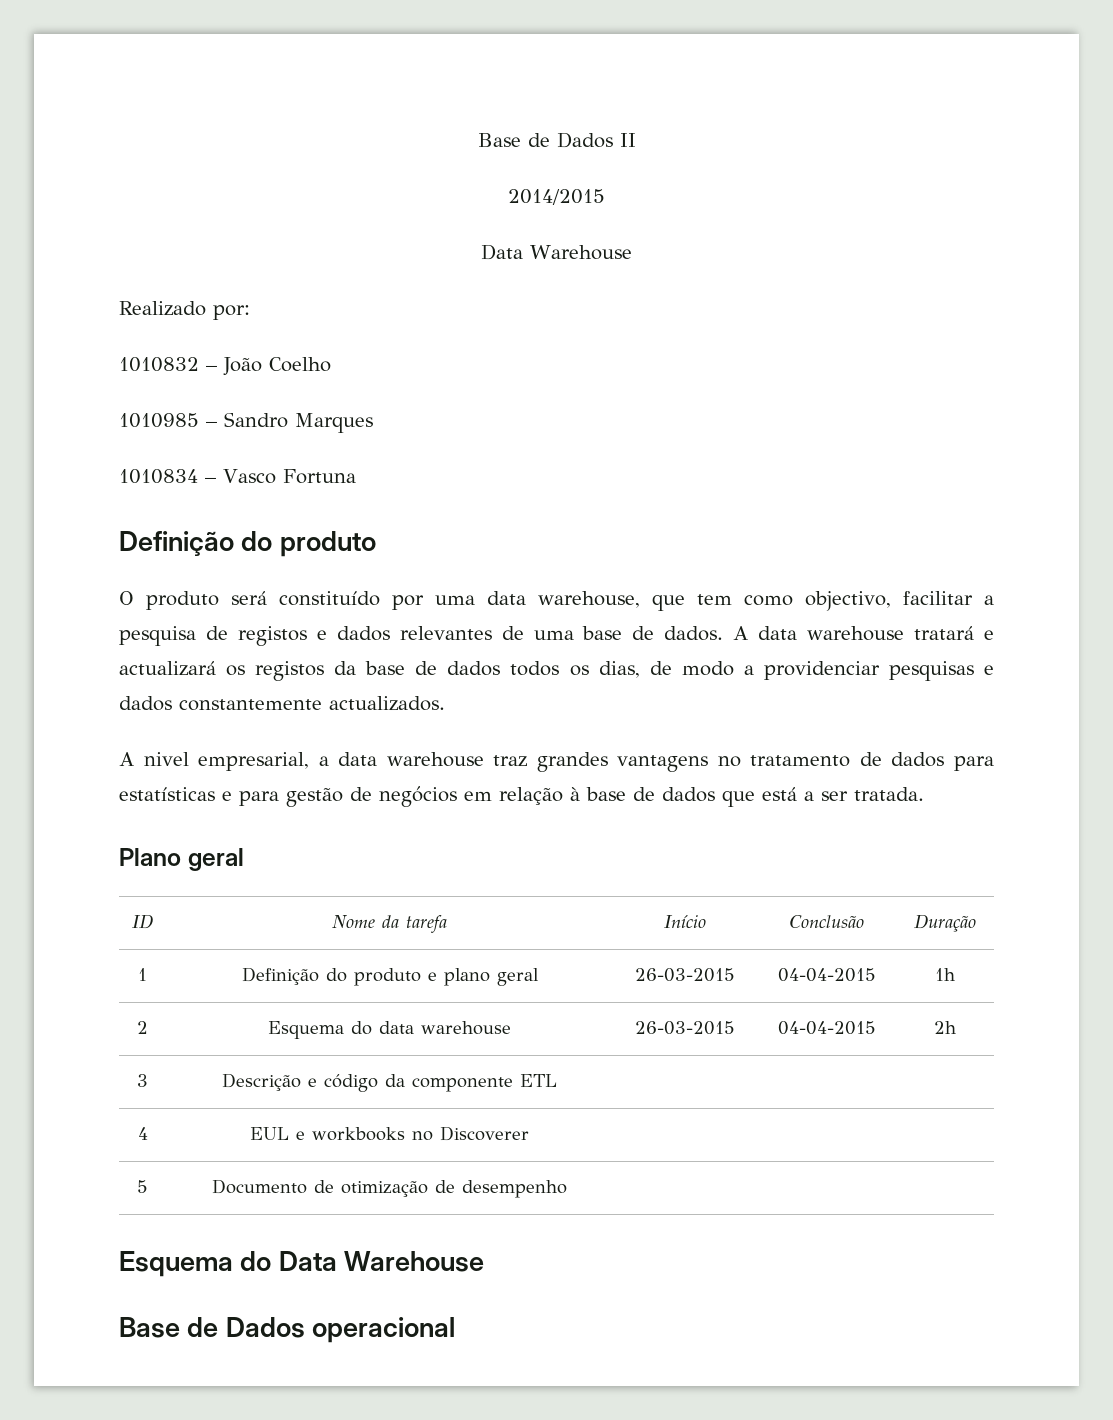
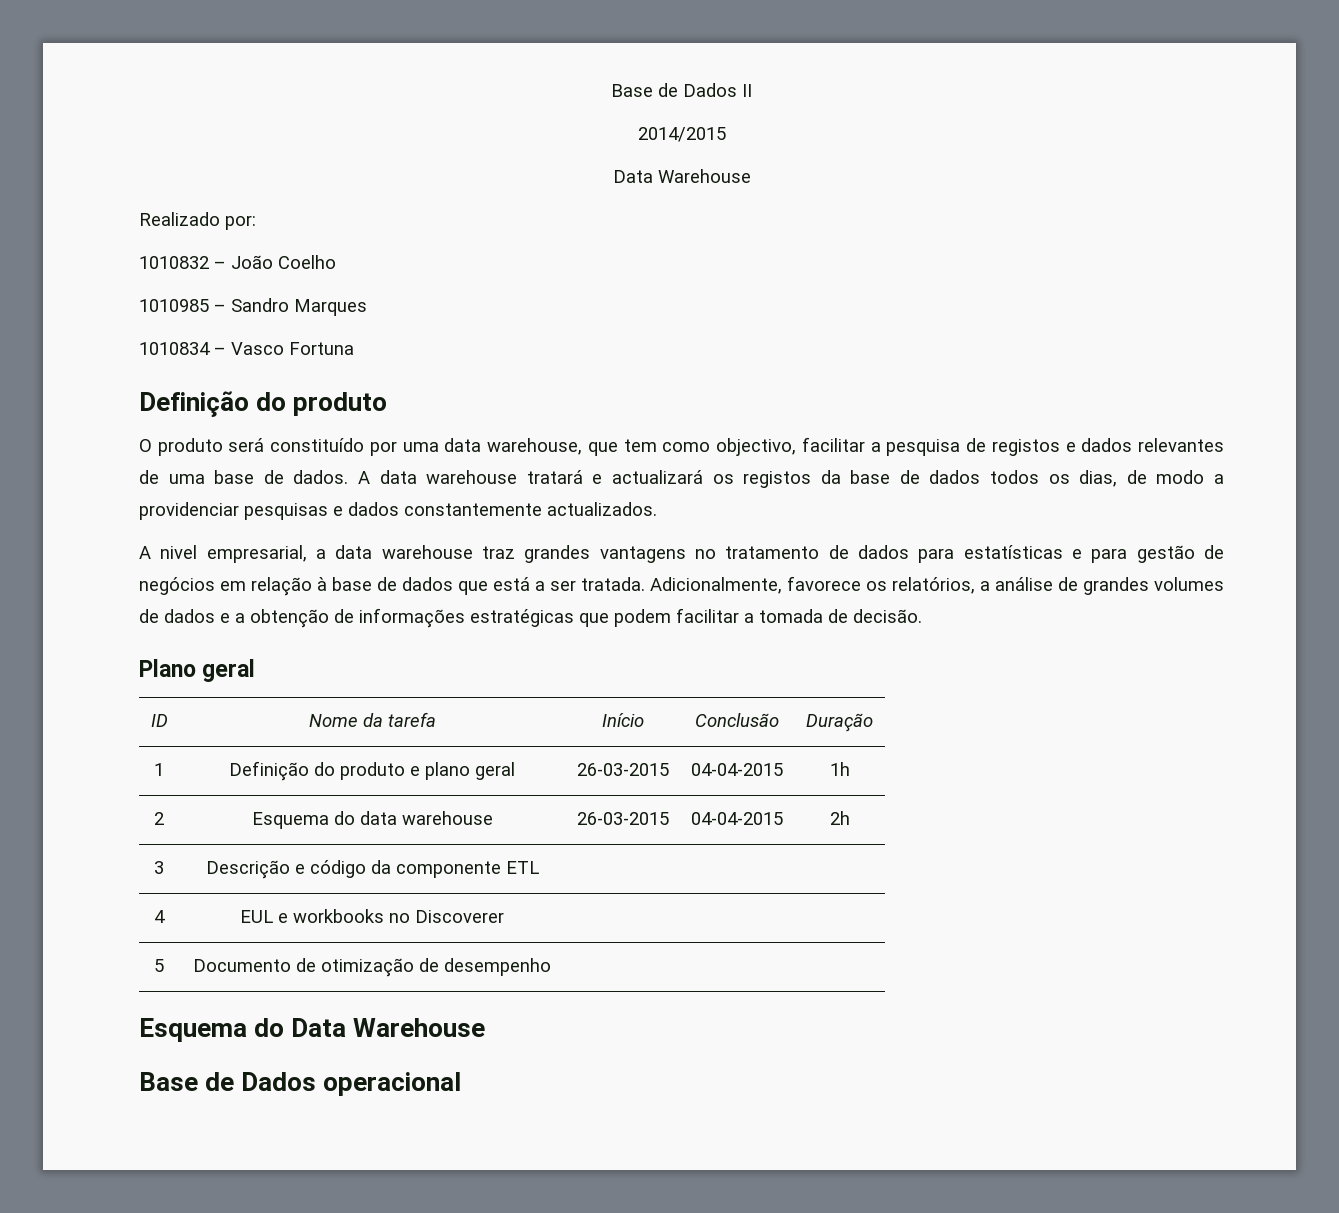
(924, 794) none -> [650,576,1224,595] [139,608,922,628] Adicionalmente, favorece os relatórios, a análise de grandes volumes de dados e a obtenção de informações estratégicas que podem facilitar a tomada de decisão.

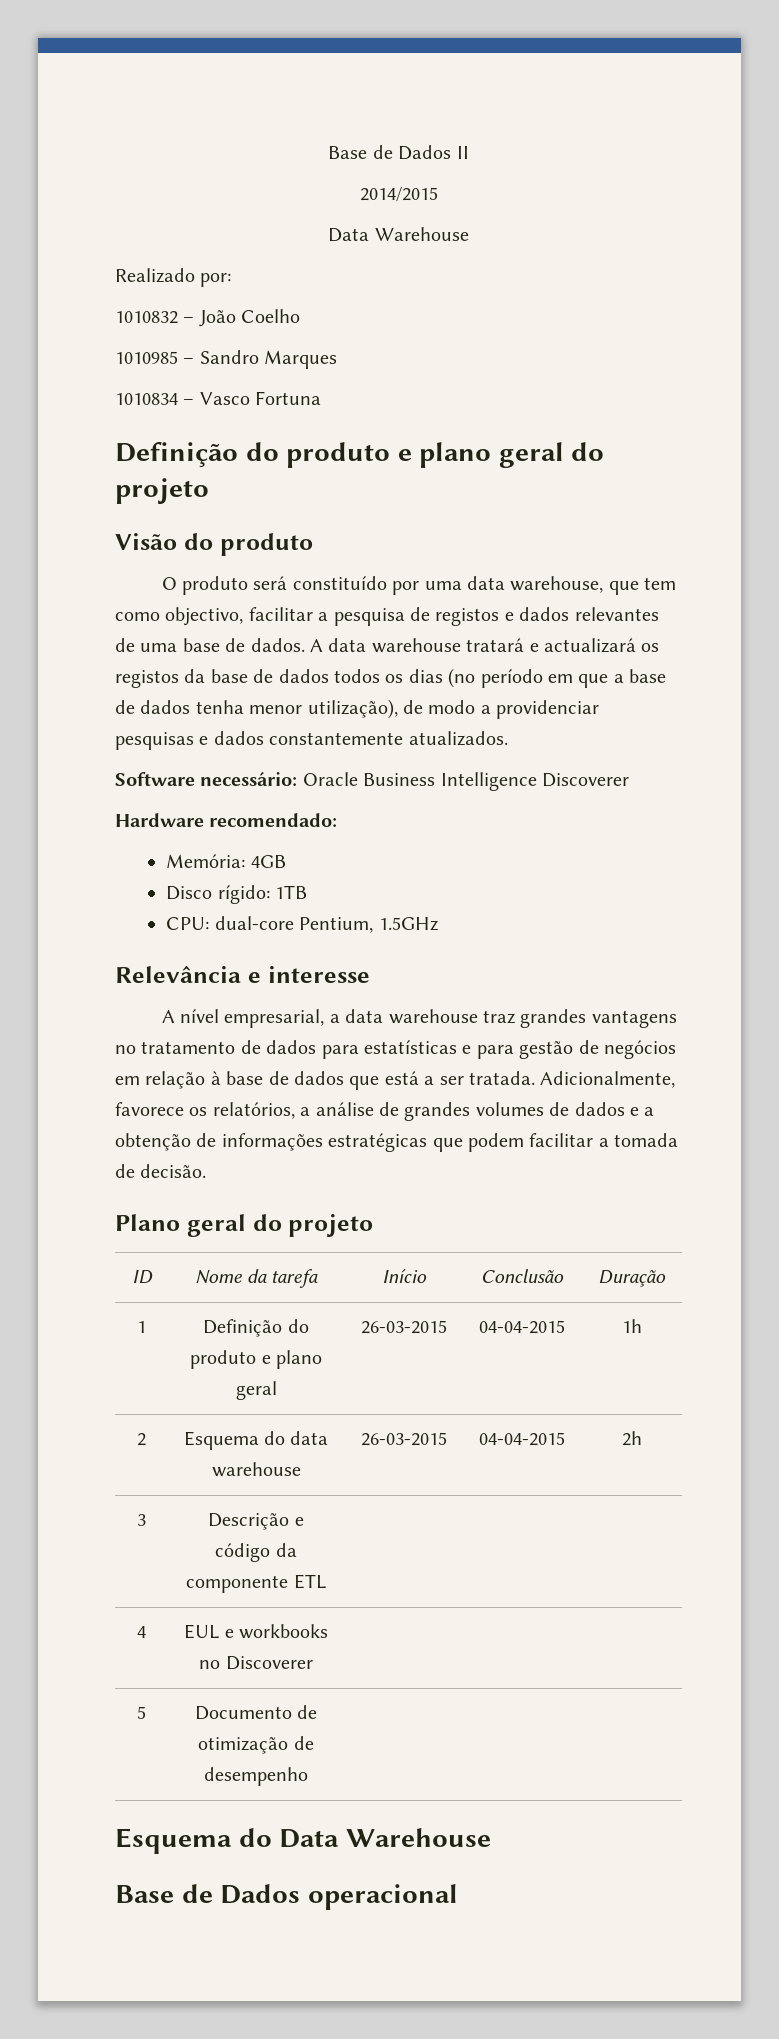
(388, 404) none -> [397,442,605,468] [115,478,209,504] [115,533,313,556] e plano geral do projeto // Visão do produto
[1079,470,1118,487] dias, -> [408,668,667,688] [115,699,398,719] dias (no período em que a base de dados tenha menor utilização),
[547,502,657,516] [139,545,198,559] actualizados. // A nivel -> [408,731,508,746] [115,772,629,791] [115,813,338,827] [166,854,286,868] [166,885,308,904] [166,916,438,933] [115,966,370,983] [161,1009,220,1023] atualizados. // Software necessário: Oracle Business Intelligence Discoverer // Hardware recomendado: // Memória: 4GB // Disco rígido: 1TB // CPU: dual-core Pentium, 1.5GHz // Relevância e interesse // A nível
(256, 670) none -> [252,1214,374,1237] do projeto

